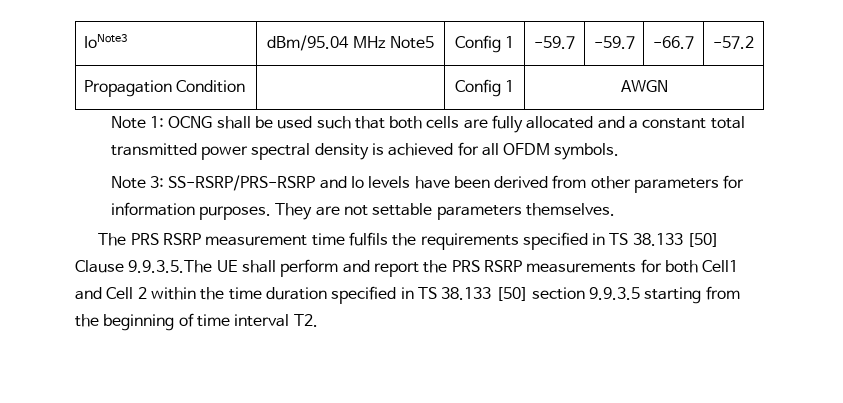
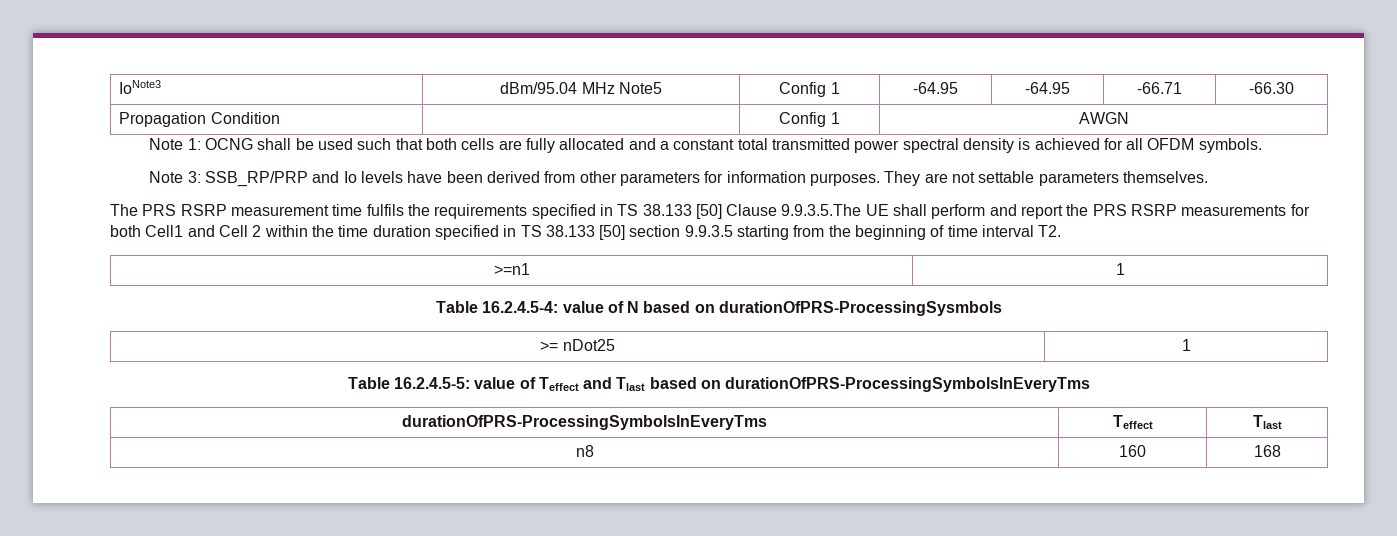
[534,36,575,49] [593,36,635,49] [653,36,694,49] [713,36,754,49] -59.7 | -59.7 | -66.7 | -57.2 -> [913,82,958,94] [1025,82,1070,94] [1137,82,1182,94] [1249,82,1294,94] -64.95 | -64.95 | -66.71 | -66.30
[168,175,316,191] SS-RSRP/PRS-RSRP -> [205,171,309,187] SSB_RP/PRP
(318, 320) none -> [493,263,530,275] [1115,263,1125,275] [435,301,1003,316] [540,339,615,351] [1181,339,1191,351] [347,377,1091,392] [402,415,767,430] [1112,415,1153,429] [1252,415,1282,429] [575,445,594,457] [1119,445,1146,457] [1253,445,1281,457] // >=n1 | 1 // Table 16.2.4.5-4: value of N based on durationOfPRS-ProcessingSysmbols // >= nDot25 | 1 // Table 16.2.4.5-5: value of Teffect and Tlast based on durationOfPRS-ProcessingSymbolsInEveryTms // durationOfPRS-ProcessingSymbolsInEveryTms | Teffect | Tlast // n8 | 160 | 168

